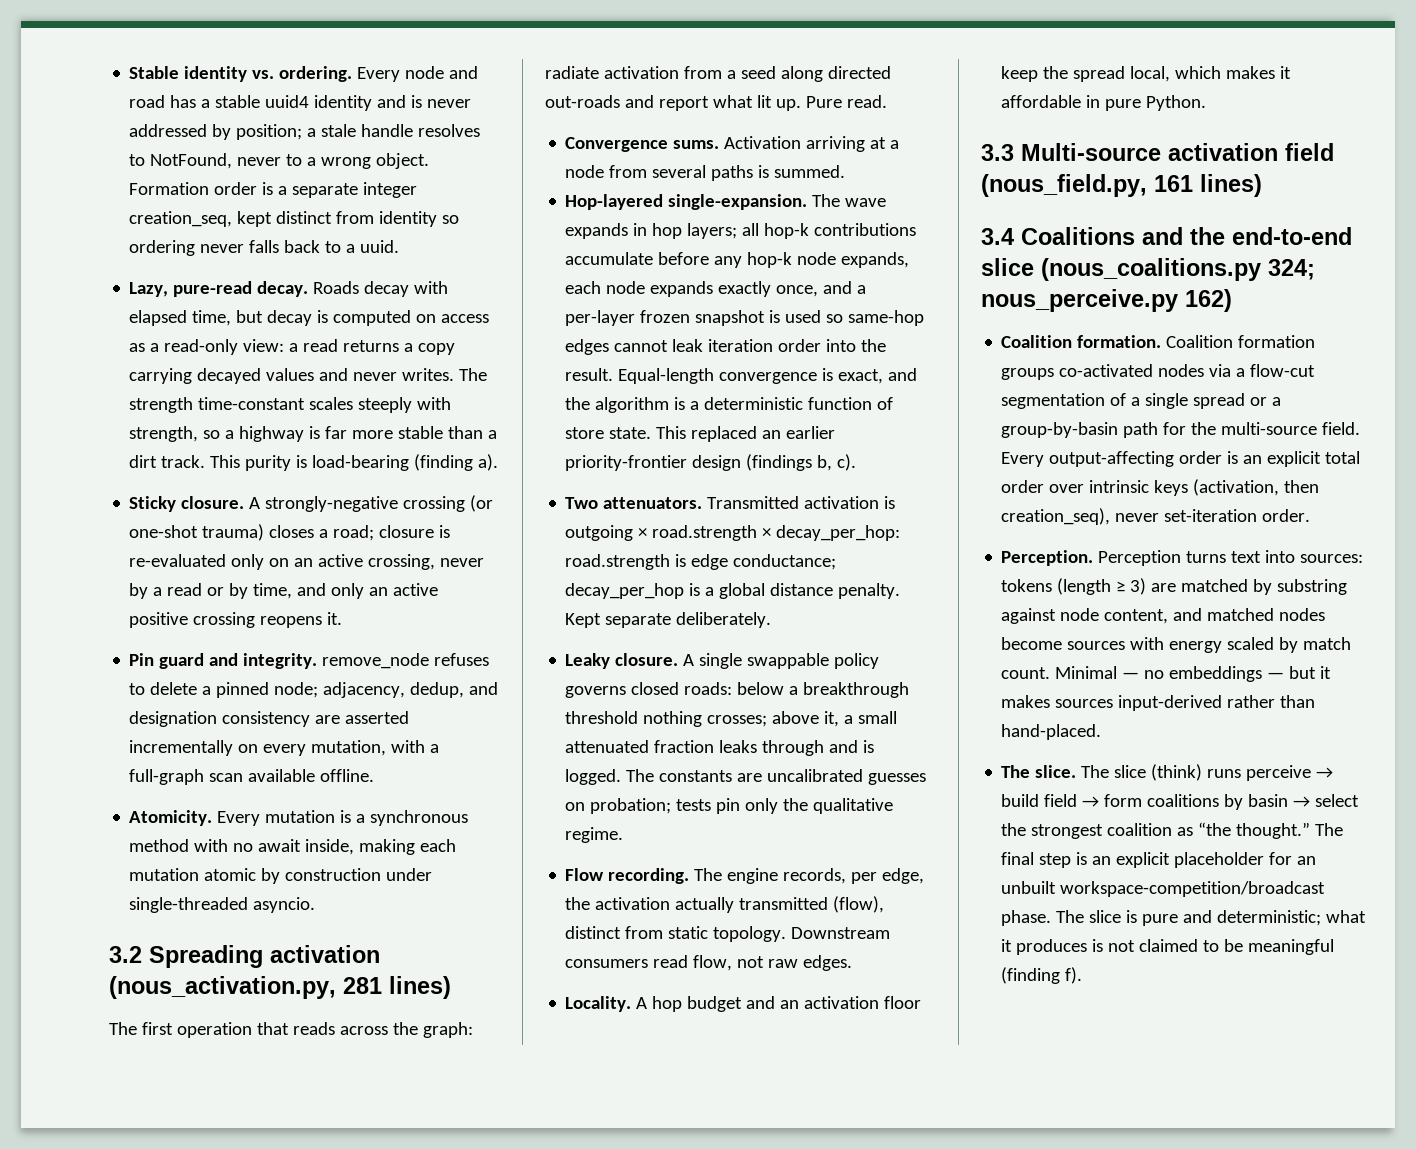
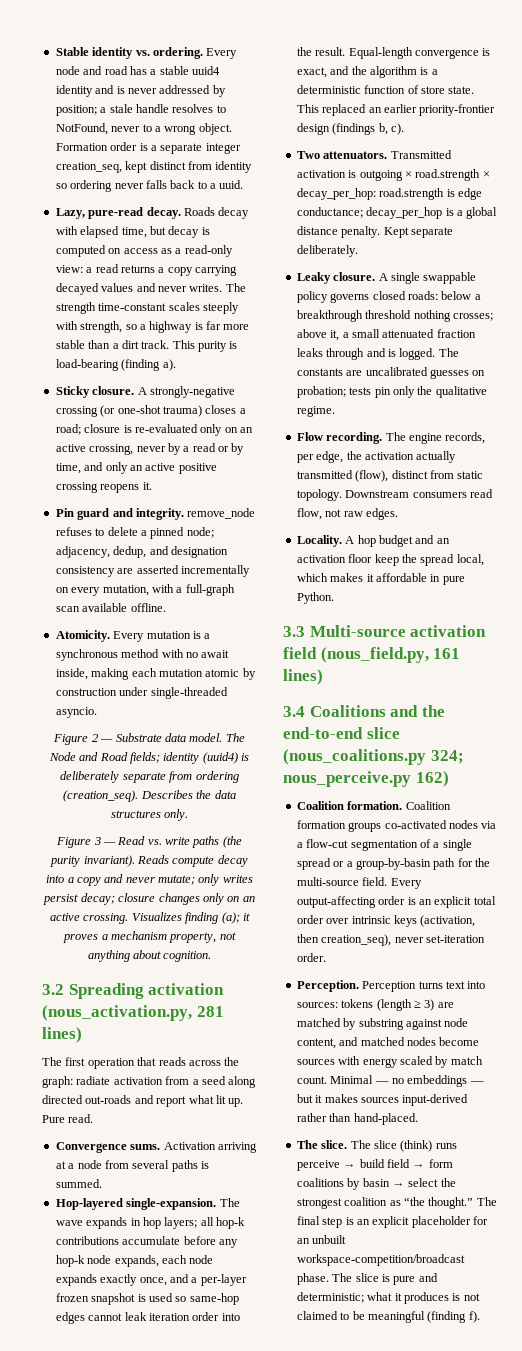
(316, 905) none -> [53,733,245,745] [48,752,250,764] [60,771,239,783] [63,790,236,802] [110,809,189,821] [56,836,242,848] [50,855,248,867] [46,874,253,886] [43,893,255,905] [50,912,250,924] [63,931,236,943] [87,950,212,962] // Figure 2 — Substrate data model. The Node and Road fields; identity (uuid4) is deliberately separate from ordering (creation_seq). Describes the data structures only. // Figure 3 — Read vs. write paths (the purity invariant). Reads compute decay into a copy and never mutate; only writes persist decay; closure changes only on an active crossing. Visualizes finding (a); it proves a mechanism property, not anything about cognition.

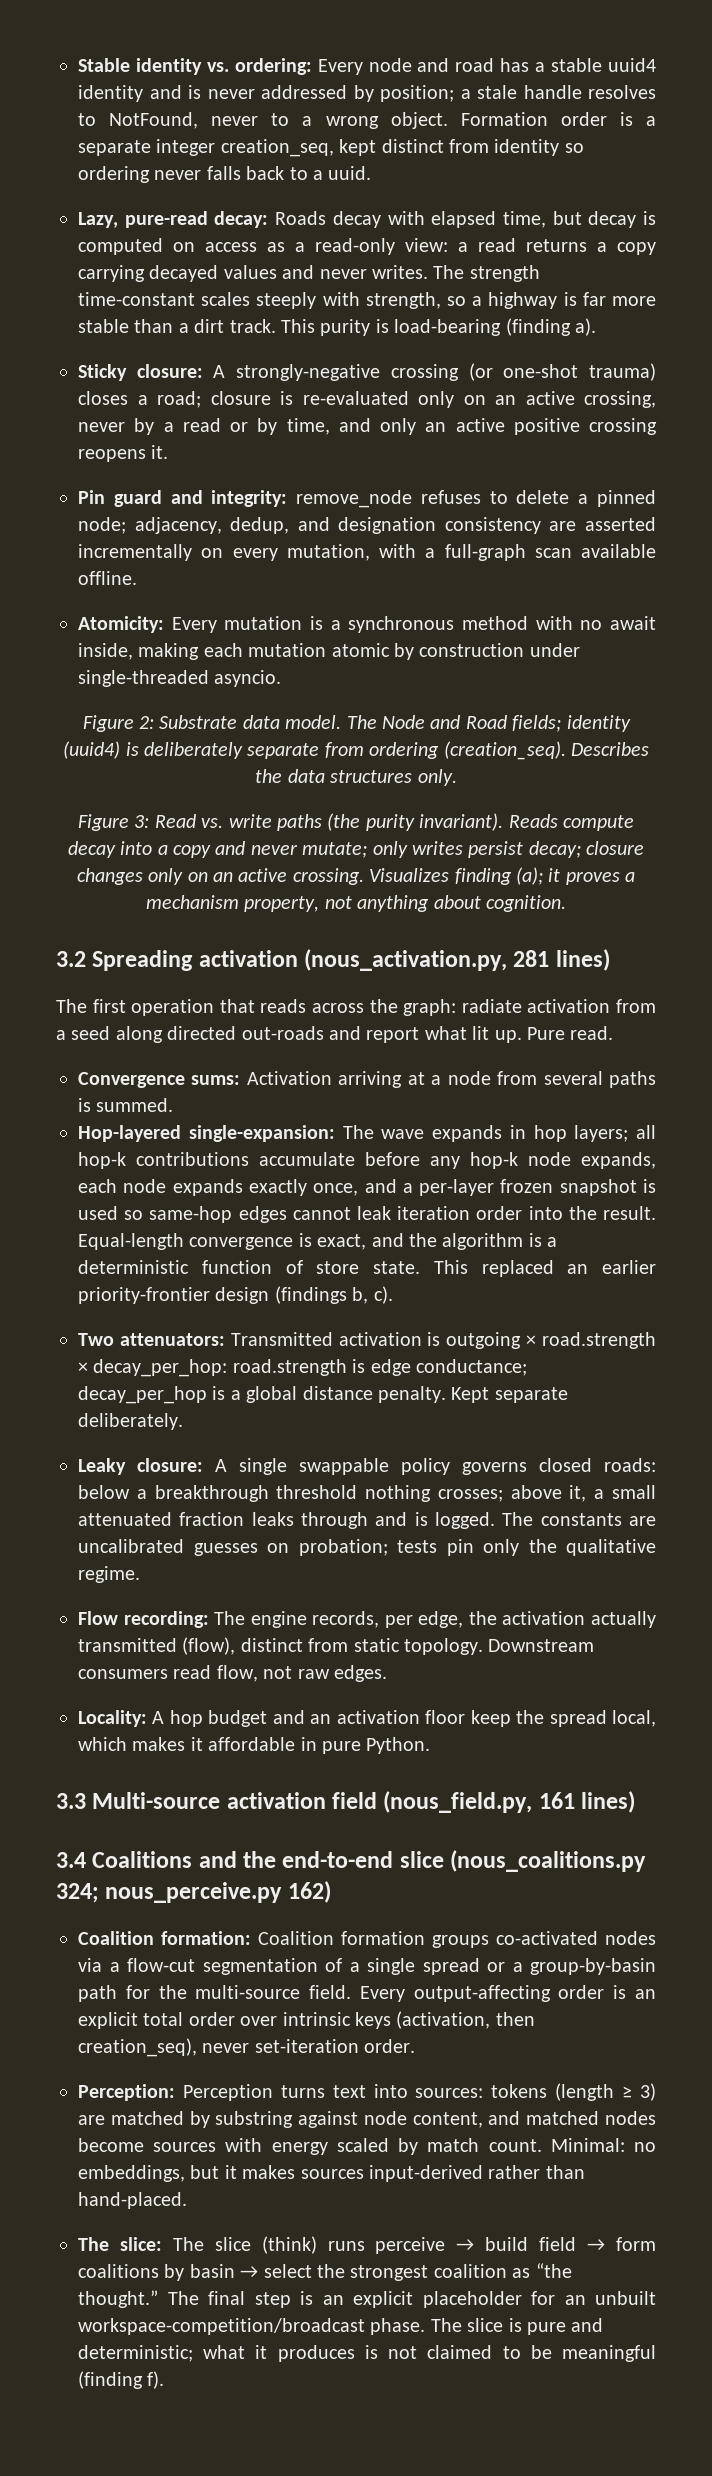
[152,47,203,59] ordering. -> [234,58,312,75] ordering:
[146,207,181,219] decay. -> [214,211,269,228] decay:
[92,386,135,395] closure. -> [136,364,203,378] closure:
[135,508,184,520] integrity. -> [211,490,288,507] integrity:
[55,630,110,642] Atomicity. -> [78,616,164,633] Atomicity:
[91,734,114,742] 2 — -> [138,716,154,729] 2:
[93,837,116,845] 3 — -> [134,815,150,828] 3:
[130,1144,161,1150] sums. -> [191,1075,241,1085] sums:
[126,1198,217,1210] single-expansion. -> [188,1125,335,1142] single-expansion:
[323,151,388,159] attenuators. -> [119,1333,225,1346] attenuators:
[333,272,376,281] closure. -> [137,1458,203,1472] closure:
[326,432,383,444] recording. -> [123,1611,209,1628] recording:
[296,535,342,547] Locality. -> [78,1710,147,1727] Locality:
[347,801,403,810] formation. -> [161,1931,251,1945] formation:
[296,980,359,992] Perception. -> [78,2084,175,2101] Perception:
[330,1075,484,1087] Minimal — no embeddings — -> [550,2138,656,2152] [78,2165,185,2182] Minimal: no embeddings,
[321,1140,348,1149] slice. -> [119,2237,162,2251] slice:

